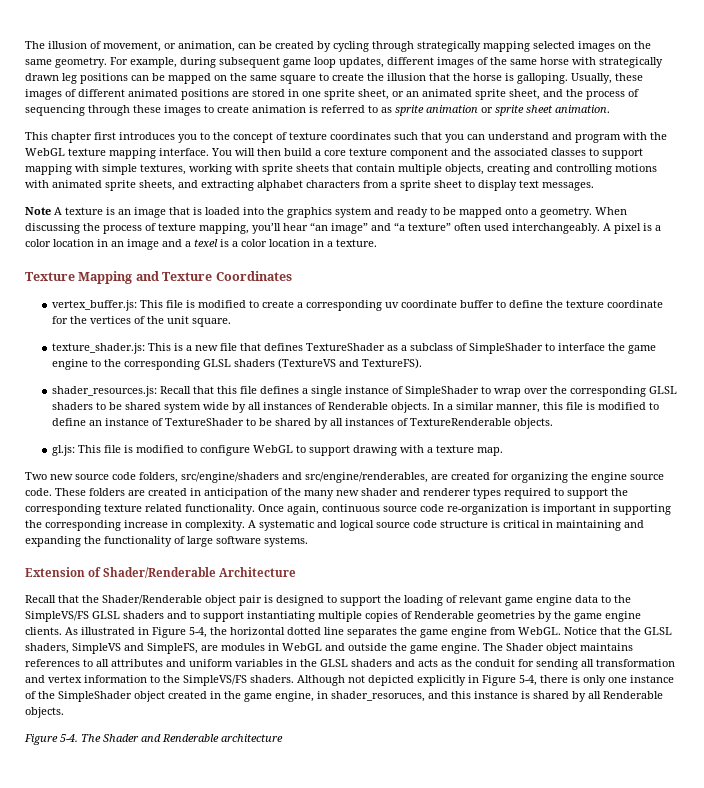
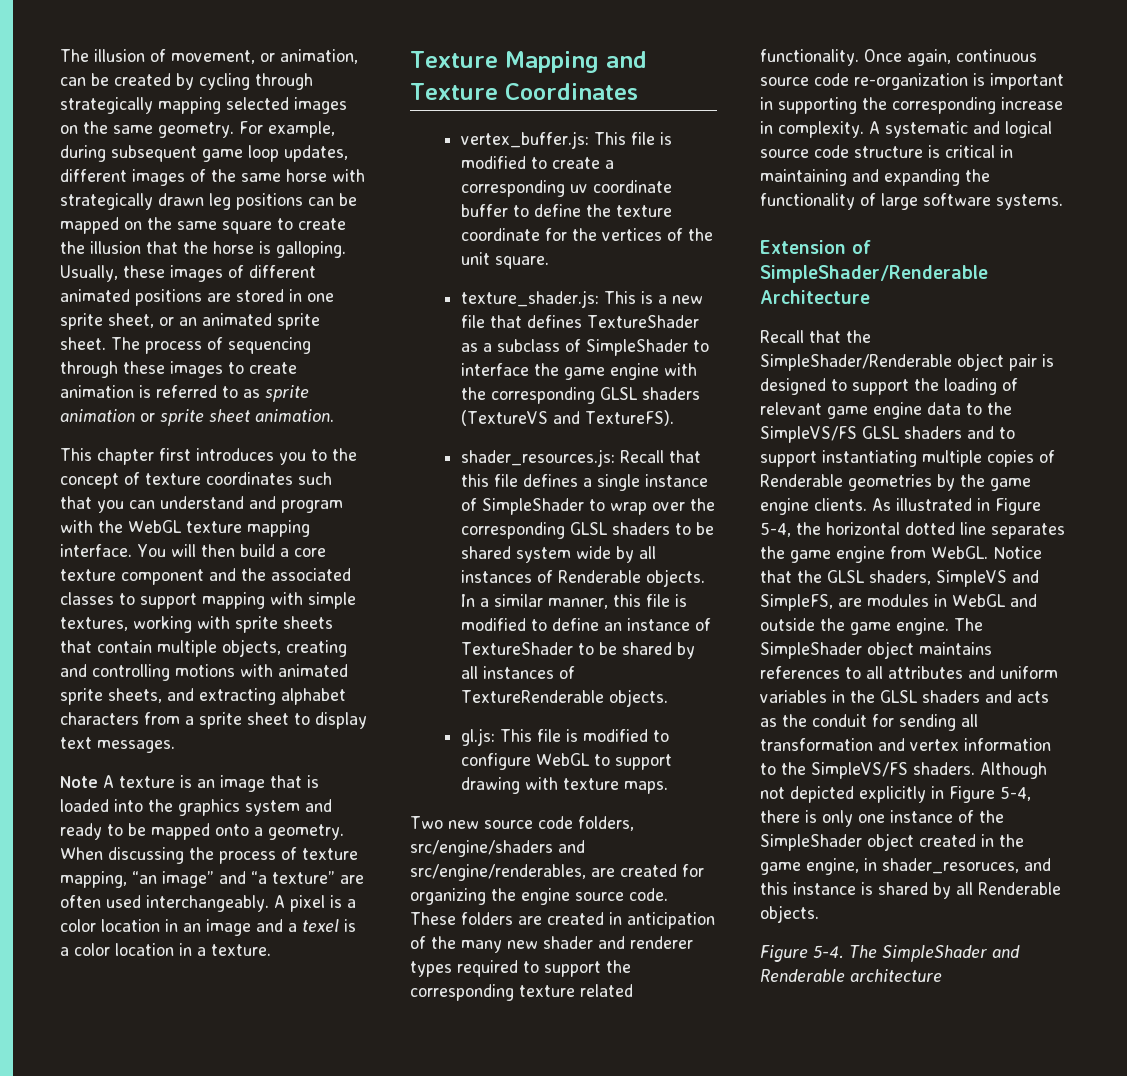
[509,89,583,100] sheet, and the -> [60,337,140,350] sheet. The
[252,223,308,234] you’ll hear -> (127, 879) none
(451, 227) none -> [340,875,364,884] are
[91,359,102,367] to -> [664,363,698,376] with
[427,445,504,456] a texture map. -> [563,778,669,794] texture maps.
[103,567,217,578] Shader/Renderable -> [760,265,988,283] SimpleShader/Renderable
[102,595,202,605] Shader/Renderable -> [760,354,952,371] SimpleShader/Renderable
[506,643,544,651] Shader -> [760,642,862,659] SimpleShader
[103,734,139,742] Shader -> [882,945,987,962] SimpleShader

